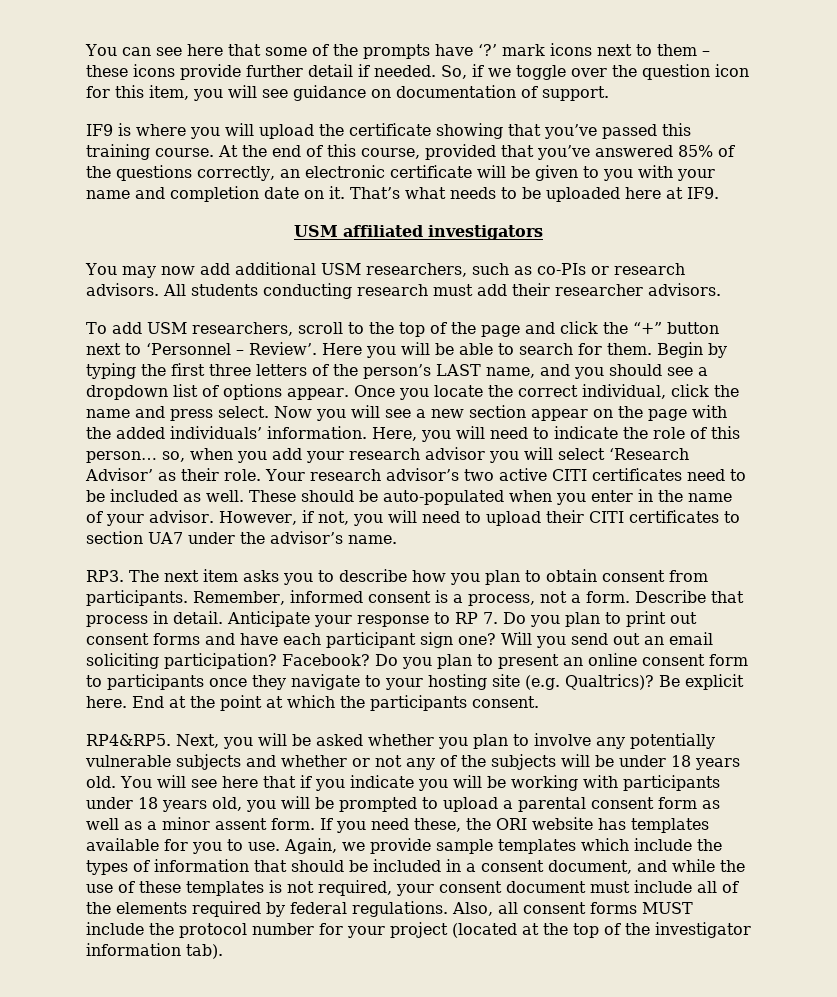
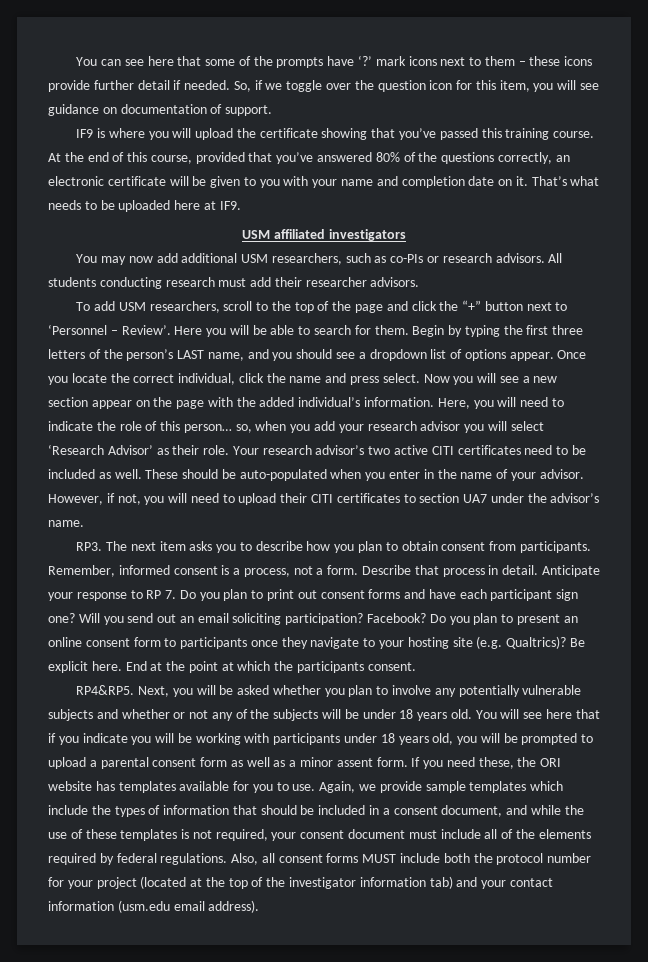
[678,145,713,157] 85% -> [375,152,400,162] 80%
[170,426,262,439] individuals’ -> [298,397,361,407] individual’s
(144, 928) none -> [443,853,470,863] both
[186,944,223,959] tab). -> [429,876,553,889] [48,900,260,913] tab) and your contact information (usm.edu email address).

